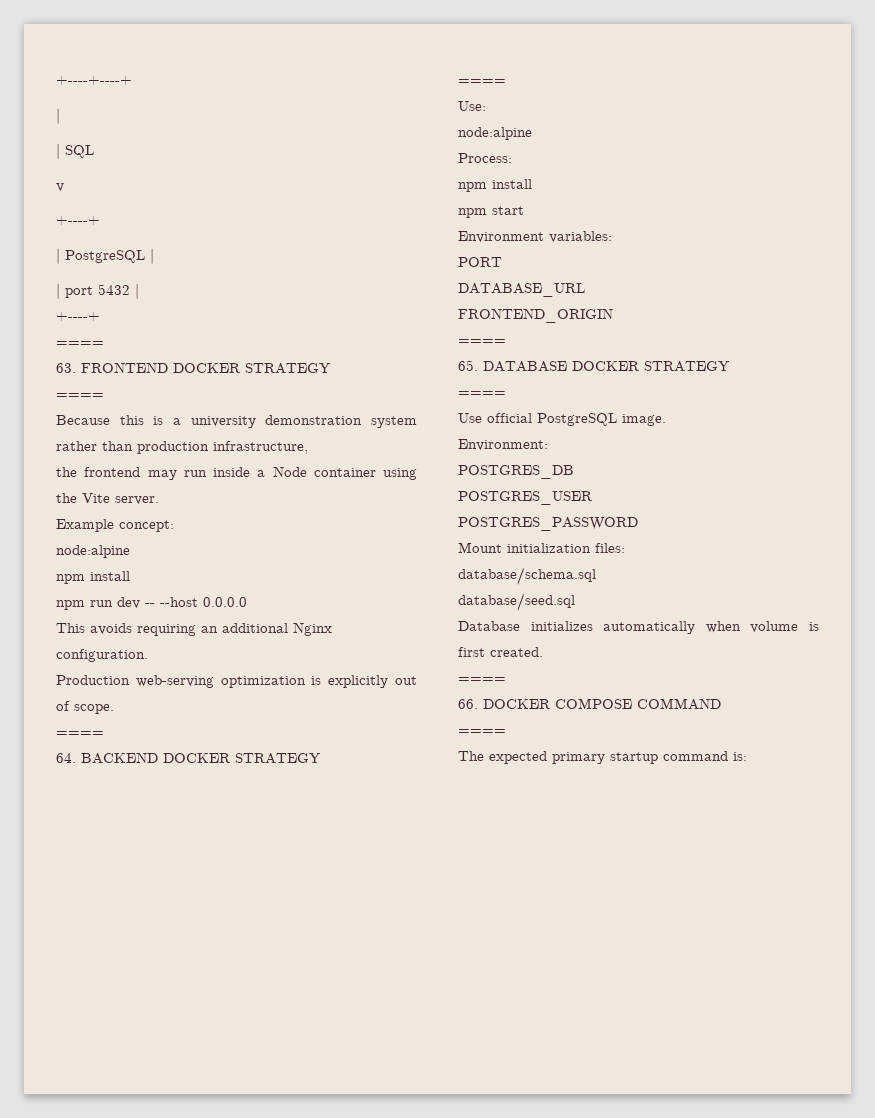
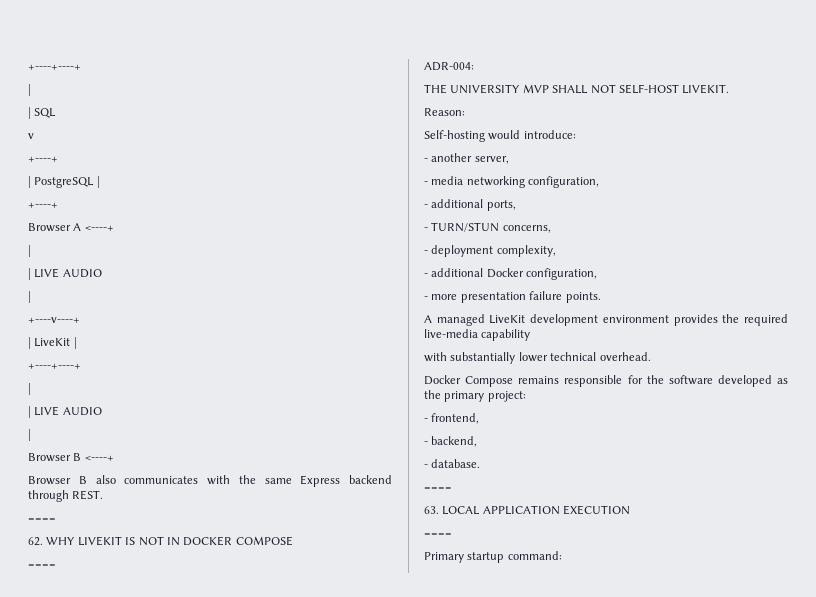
[56,283,139,299] [56,312,100,321] [56,341,104,347] [56,362,331,374] [56,393,104,399] [56,415,418,428] [56,441,308,454] [56,466,417,480] [56,493,159,505] [56,519,174,532] [56,545,130,558] [56,571,130,584] [56,597,247,610] [56,622,332,636] [56,649,148,662] [56,675,418,688] [56,701,114,714] [56,731,104,737] [56,752,321,764] [458,79,506,85] [458,101,486,111] [458,127,532,140] [458,153,512,163] [458,179,532,192] [458,206,524,218] [458,231,612,243] [458,257,502,267] [458,283,585,297] [458,308,613,323] [458,339,506,345] [458,360,730,372] [458,391,506,397] [458,413,666,426] [458,439,548,451] [458,465,574,479] [458,491,592,505] [458,517,638,531] [458,542,625,553] [458,567,596,585] [458,593,575,611] [458,621,819,634] [458,647,543,657] [458,677,506,683] [458,698,721,710] [458,729,506,735] [458,751,747,764] | port 5432 | // +----+ // ==== // 63. FRONTEND DOCKER STRATEGY // ==== // Because this is a university demonstration system rather than production infrastructure, // the frontend may run inside a Node container using the Vite server. // Example concept: // node:alpine // npm install // npm run dev -- --host 0.0.0.0 // This avoids requiring an additional Nginx configuration. // Production web-serving optimization is explicitly out of scope. // ==== // 64. BACKEND DOCKER STRATEGY // ==== // Use: // node:alpine // Process: // npm install // npm start // Environment variables: // PORT // DATABASE_URL // FRONTEND_ORIGIN // ==== // 65. DATABASE DOCKER STRATEGY // ==== // Use official PostgreSQL image. // Environment: // POSTGRES_DB // POSTGRES_USER // POSTGRES_PASSWORD // Mount initialization files: // database/schema.sql // database/seed.sql // Database initializes automatically when volume is first created. // ==== // 66. DOCKER COMPOSE COMMAND // ==== // The expected primary startup command is: -> [28,202,58,208] [28,223,114,232] [28,245,31,257] [28,268,102,280] [28,291,31,303] [28,317,80,323] [28,337,77,349] [28,363,81,369] [28,383,31,395] [28,406,102,418] [28,429,31,441] [28,453,114,462] [28,475,392,487] [28,490,104,502] [28,518,56,522] [28,536,293,546] [28,564,56,568] [424,62,474,71] [424,84,730,94] [424,108,465,116] [424,130,576,142] [424,153,509,164] [424,176,600,188] [424,199,516,211] [424,222,551,233] [424,245,556,257] [424,268,598,280] [424,291,601,303] [424,314,788,326] [424,329,531,341] [424,352,651,364] [424,375,788,387] [424,390,526,402] [424,413,480,424] [424,436,478,447] [424,459,481,468] [424,487,452,491] [424,505,631,515] [424,533,452,537] [424,551,562,563] +----+ // Browser A <----+ // | // | LIVE AUDIO // | // +----v----+ // | LiveKit | // +----+----+ // | // | LIVE AUDIO // | // Browser B <----+ // Browser B also communicates with the same Express backend through REST. // ==== // 62. WHY LIVEKIT IS NOT IN DOCKER COMPOSE // ==== // ADR-004: // THE UNIVERSITY MVP SHALL NOT SELF-HOST LIVEKIT. // Reason: // Self-hosting would introduce: // - another server, // - media networking configuration, // - additional ports, // - TURN/STUN concerns, // - deployment complexity, // - additional Docker configuration, // - more presentation failure points. // A managed LiveKit development environment provides the required live-media capability // with substantially lower technical overhead. // Docker Compose remains responsible for the software developed as the primary project: // - frontend, // - backend, // - database. // ==== // 63. LOCAL APPLICATION EXECUTION // ==== // Primary startup command:

